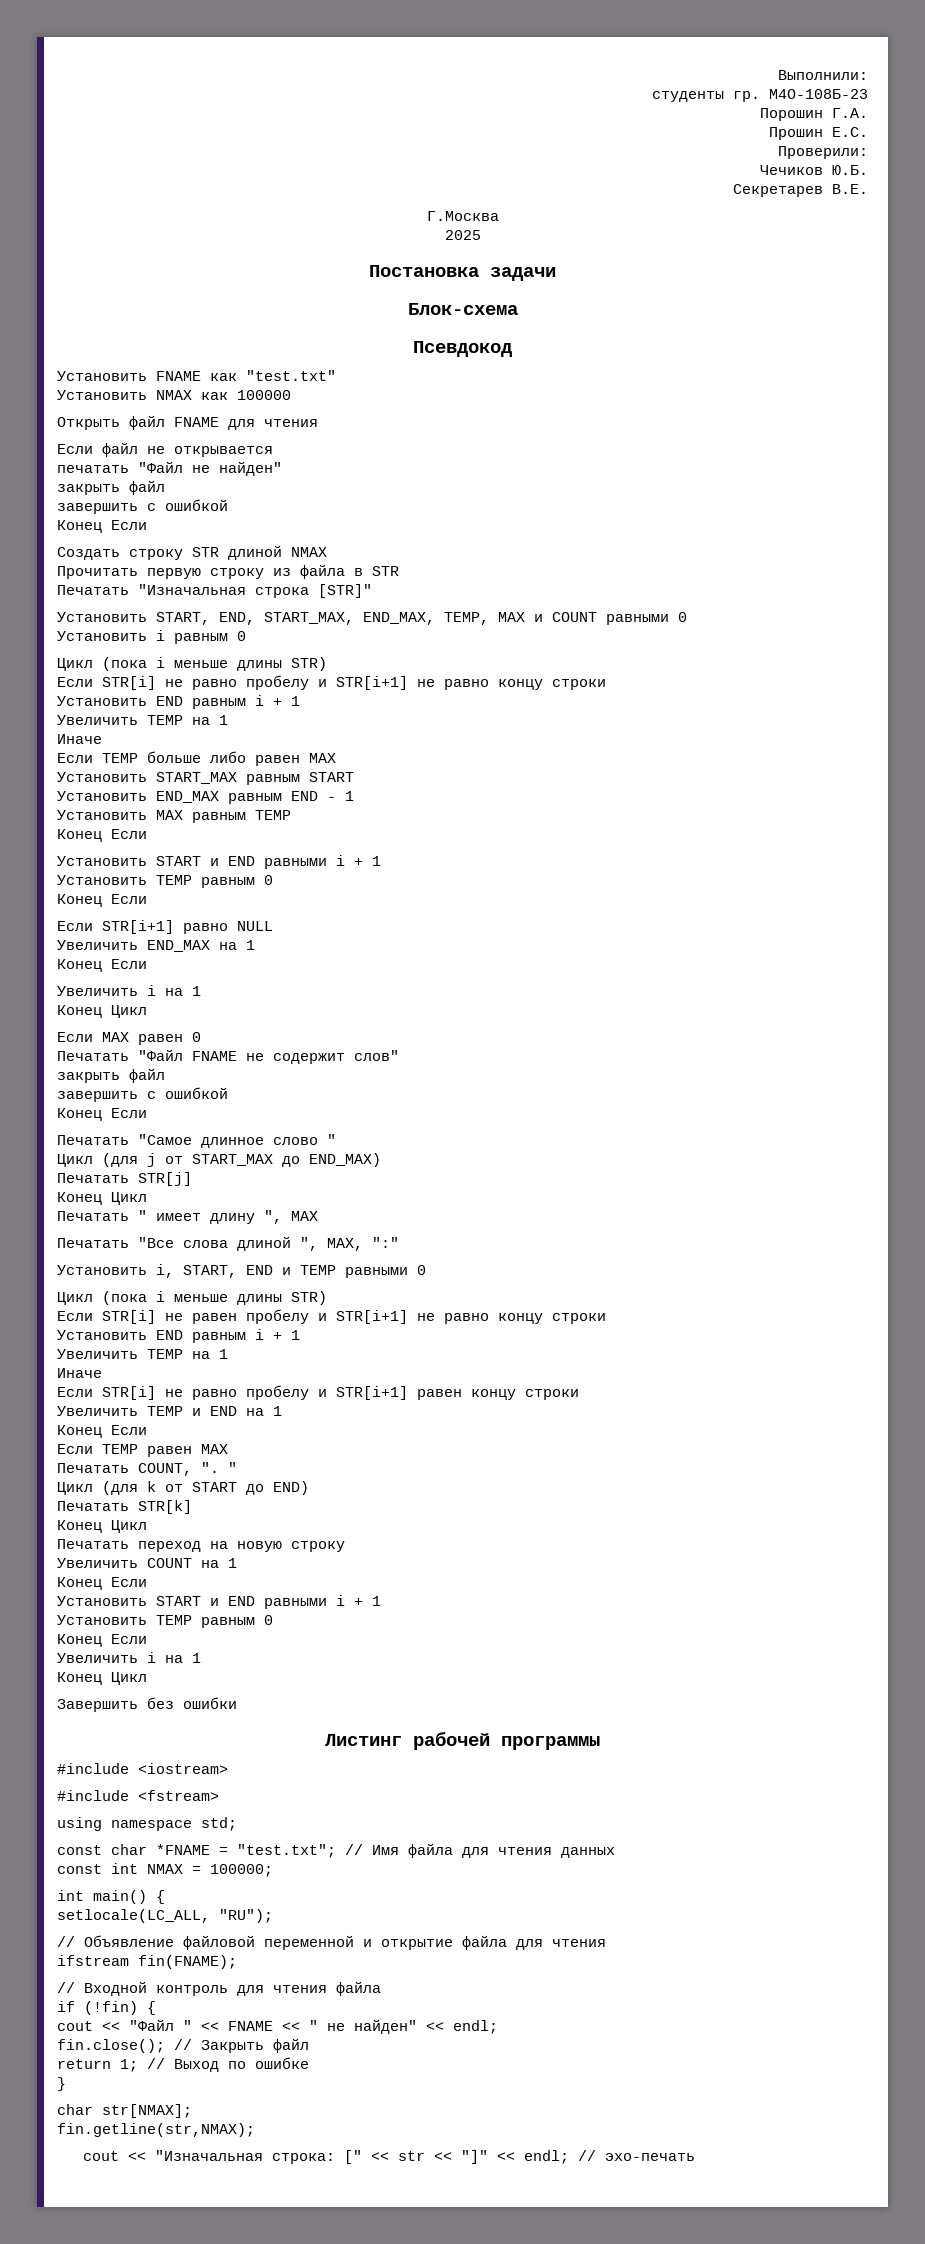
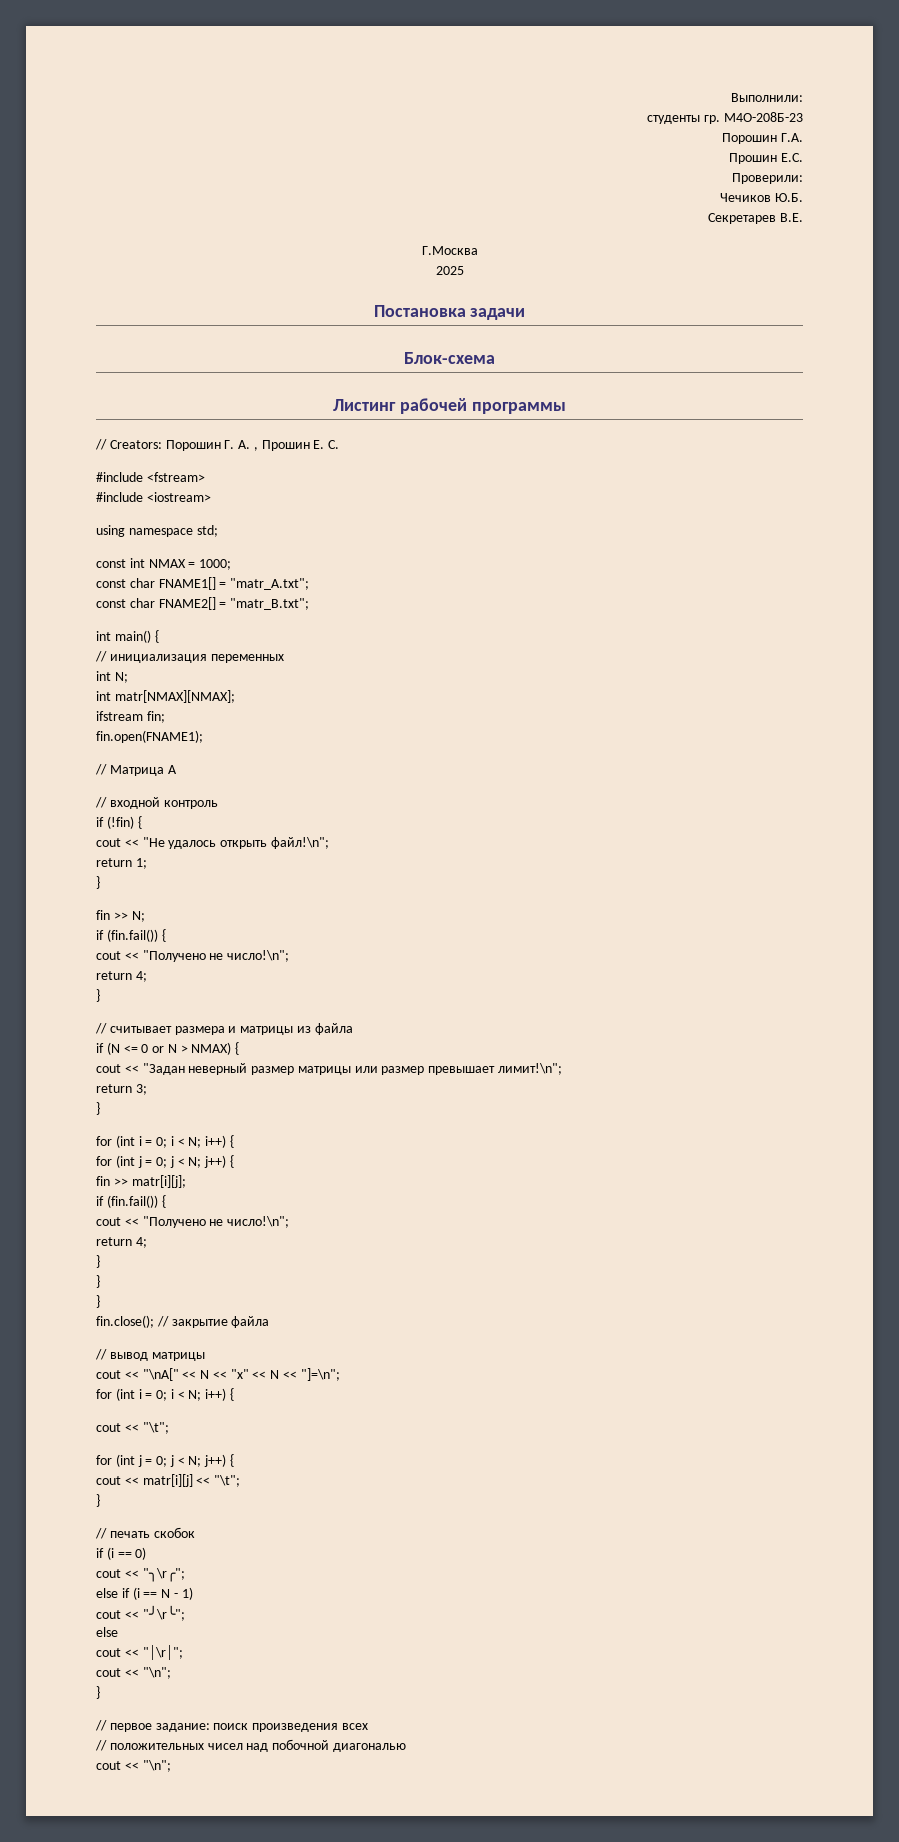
[769,89,868,99] М4О-108Б-23 -> [724,112,803,122] М4О-208Б-23
[413,341,512,357] [57,370,336,381] [57,390,291,400] [57,415,318,430] [57,442,273,457] [57,461,282,476] [57,480,165,495] [57,499,228,514] [57,520,147,533] [57,545,327,560] [57,564,399,579] [57,584,372,598] [57,612,687,625] [57,630,246,644] [57,657,327,671] [57,675,606,690] [57,695,300,709] [57,715,228,725] [57,734,102,744] [57,751,336,766] [57,772,354,785] [57,791,354,804] [57,810,291,823] [57,829,147,842] [57,855,381,869] [57,875,273,888] [57,894,147,907] [57,920,273,934] [57,940,255,952] [57,959,147,972] [57,985,201,996] [57,1005,147,1018] [57,1032,201,1045] [57,1049,399,1064] [57,1068,165,1083] [57,1087,228,1102] [57,1108,147,1121] [57,1134,336,1148] [57,1153,381,1167] [57,1172,192,1186] [57,1192,147,1205] [57,1210,318,1224] [57,1236,399,1251] [57,1264,426,1278] [57,1291,327,1305] [57,1309,606,1324] [57,1329,300,1343] [57,1349,228,1359] [57,1368,102,1378] [57,1385,579,1400] [57,1406,282,1416] [57,1425,147,1438] [57,1444,228,1457] [57,1462,237,1476] [57,1481,309,1495] [57,1500,192,1514] [57,1520,147,1533] [57,1539,345,1552] [57,1558,237,1568] [57,1577,147,1590] [57,1595,381,1609] [57,1615,273,1628] [57,1634,147,1647] [57,1652,201,1663] [57,1672,147,1685] [57,1697,237,1712] [325,1731,600,1750] [57,1763,228,1774] Псевдокод // Установить FNAME как "test.txt" // Установить NMAX как 100000 // Открыть файл FNAME для чтения // Если файл не открывается // печатать "Файл не найден" // закрыть файл // завершить с ошибкой // Конец Если // Создать строку STR длиной NMAX // Прочитать первую строку из файла в STR // Печатать "Изначальная строка [STR]" // Установить START, END, START_MAX, END_MAX, TEMP, MAX и COUNT равными 0 // Установить i равным 0 // Цикл (пока i меньше длины STR) // Если STR[i] не равно пробелу и STR[i+1] не равно концу строки // Установить END равным i + 1 // Увеличить TEMP на 1 // Иначе // Если TEMP больше либо равен MAX // Установить START_MAX равным START // Установить END_MAX равным END - 1 // Установить MAX равным TEMP // Конец Если // Установить START и END равными i + 1 // Установить TEMP равным 0 // Конец Если // Если STR[i+1] равно NULL // Увеличить END_MAX на 1 // Конец Если // Увеличить i на 1 // Конец Цикл // Если MAX равен 0 // Печатать "Файл FNAME не содержит слов" // закрыть файл // завершить с ошибкой // Конец Если // Печатать "Самое длинное слово " // Цикл (для j от START_MAX до END_MAX) // Печатать STR[j] // Конец Цикл // Печатать " имеет длину ", MAX // Печатать "Все слова длиной ", MAX, ":" // Установить i, START, END и TEMP равными 0 // Цикл (пока i меньше длины STR) // Если STR[i] не равен пробелу и STR[i+1] не равно концу строки // Установить END равным i + 1 // Увеличить TEMP на 1 // Иначе // Если STR[i] не равно пробелу и STR[i+1] равен концу строки // Увеличить TEMP и END на 1 // Конец Если // Если TEMP равен MAX // Печатать COUNT, ". " // Цикл (для k от START до END) // Печатать STR[k] // Конец Цикл // Печатать переход на новую строку // Увеличить COUNT на 1 // Конец Если // Установить START и END равными i + 1 // Установить TEMP равным 0 // Конец Если // Увеличить i на 1 // Конец Цикл // Завершить без ошибки // Листинг рабочей программы // #include <iostream> -> [333,398,566,414] [95,439,340,451] Листинг рабочей программы // // Creators: Порошин Г. А. , Прошин Е. С.
(219, 1795) none -> [96,492,211,502] // #include <iostream>
[111,1843,615,1858] [57,1863,273,1877] [57,1890,165,1904] [57,1909,273,1923] [57,1935,606,1950] [57,1955,237,1969] [57,1981,147,1996] char *FNAME = "test.txt"; // Имя файла для чтения данных // const int NMAX = 100000; // int main() { // setlocale(LC_ALL, "RU"); // // Объявление файловой переменной и открытие файла для чтения // ifstream fin(FNAME); // // Входной -> [129,558,232,570] [96,577,310,590] [96,597,310,610] [96,630,159,643] [95,651,284,663] [96,671,128,683] [96,690,235,703] [96,711,165,723] [96,730,203,743] [95,764,177,776] [95,797,160,809] int NMAX = 1000; // const char FNAME1[] = "matr_A.txt"; // const char FNAME2[] = "matr_B.txt"; // int main() { // // инициализация переменных // int N; // int matr[NMAX][NMAX]; // ifstream fin; // fin.open(FNAME1); // // Матрица A // // входной
[237,1981,381,1996] для чтения файла -> (218, 804) none
[129,2019,498,2034] [57,2038,309,2053] [57,2057,309,2072] [57,2077,66,2091] [57,2104,192,2118] [57,2123,255,2137] [82,2150,695,2164] "Файл " << FNAME << " не найден" << endl; // fin.close(); // Закрыть файл // return 1; // Выход по ошибке // } // char str[NMAX]; // fin.getline(str,NMAX); // cout << "Изначальная строка: [" << str << "]" << endl; // эхо-печать -> [142,837,329,849] [96,858,147,869] [96,876,100,889] [96,910,145,922] [96,929,166,942] [96,950,290,962] [96,971,147,982] [96,989,100,1002] [95,1023,353,1035] [96,1042,240,1055] [96,1063,563,1075] [96,1084,147,1095] [96,1102,100,1115] [96,1135,235,1148] [96,1155,235,1168] [96,1175,186,1188] [96,1195,166,1208] [96,1216,290,1228] [96,1237,147,1248] [96,1255,100,1268] [96,1275,100,1288] [96,1295,100,1308] [96,1315,270,1328] [95,1349,205,1361] [96,1368,340,1381] [96,1388,235,1401] [96,1422,169,1434] [96,1454,235,1467] [96,1474,241,1487] [96,1494,100,1507] [95,1527,195,1539] [96,1547,147,1560] [96,1568,185,1582] [96,1587,193,1600] [96,1605,185,1621] [96,1627,118,1637] [96,1645,183,1660] [96,1667,171,1679] [96,1686,100,1699] [95,1720,368,1732] [95,1739,406,1752] [96,1760,171,1772] "Не удалось открыть файл!\n"; // return 1; // } // fin >> N; // if (fin.fail()) { // cout << "Получено не число!\n"; // return 4; // } // // считывает размера и матрицы из файла // if (N <= 0 or N > NMAX) { // cout << "Задан неверный размер матрицы или размер превышает лимит!\n"; // return 3; // } // for (int i = 0; i < N; i++) { // for (int j = 0; j < N; j++) { // fin >> matr[i][j]; // if (fin.fail()) { // cout << "Получено не число!\n"; // return 4; // } // } // } // fin.close(); // закрытие файла // // вывод матрицы // cout << "\nA[" << N << "x" << N << "]=\n"; // for (int i = 0; i < N; i++) { // cout << "\t"; // for (int j = 0; j < N; j++) { // cout << matr[i][j] << "\t"; // } // // печать скобок // if (i == 0) // cout << "╮\r╭"; // else if (i == N - 1) // cout << "╯\r╰"; // else // cout << "│\r│"; // cout << "\n"; // } // // первое задание: поиск произведения всех // // положительных чисел над побочной диагональю // cout << "\n";

